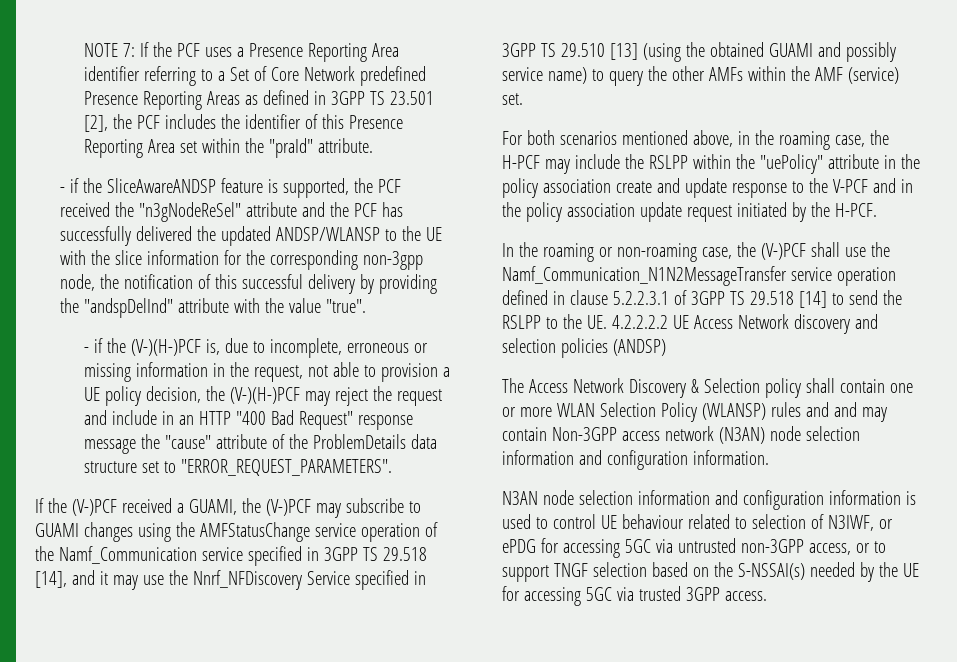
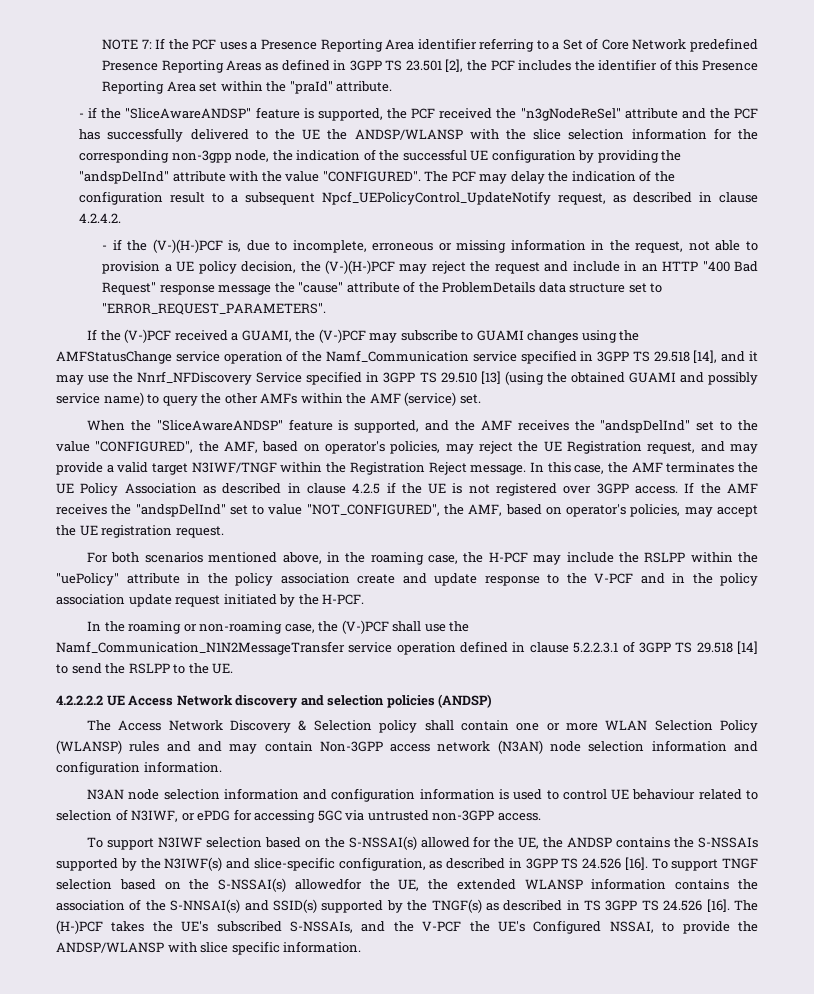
[106,178,216,193] SliceAwareANDSP -> [125,108,252,119] "SliceAwareANDSP"
[196,226,380,246] the updated ANDSP/WLANSP -> (249, 134) none
(442, 234) none -> [327,129,463,140] the ANDSP/WLANSP
(142, 257) none -> [568,129,625,140] selection
[123,274,355,294] notification of this successful delivery -> [296,149,576,163] indication of the successful UE configuration
[325,299,366,313] "true". -> [322,170,675,184] [79,191,759,205] [79,213,122,223] "CONFIGURED". The PCF may delay the indication of the configuration result to a subsequent Npcf_UEPolicyControl_UpdateNotify request, as described in clause 4.2.4.2.
(523, 99) none -> [87,419,759,433] [56,441,759,454] [56,462,758,475] [56,482,758,496] [56,504,759,517] [56,525,224,538] // When the "SliceAwareANDSP" feature is supported, and the AMF receives the "andspDelInd" set to the value "CONFIGURED", the AMF, based on operator's policies, may reject the UE Registration request, and may provide a valid target N3IWF/TNGF within the Registration Reject message. In this case, the AMF terminates the UE Policy Association as described in clause 4.2.5 if the UE is not registered over 3GPP access. If the AMF receives the "andspDelInd" set to value "NOT_CONFIGURED", the AMF, based on operator's policies, may accept the UE registration request.
(607, 322) none -> (234, 668) //
[808,541,886,555] access, or to -> [497,813,541,821] [87,836,759,850] [56,857,668,871] access. // To support N3IWF selection based on the S-NSSAI(s) allowed for the UE, the ANDSP contains the S-NSSAIs supported by the N3IWF(s) and slice-specific configuration, as described in 3GPP TS 24.526 [16]. To
[809,562,919,582] [502,586,767,606] needed by the UE for accessing 5GC via trusted 3GPP access. -> [294,878,758,891] [56,899,759,913] [56,920,758,934] [56,941,362,955] allowedfor the UE, the extended WLANSP information contains the association of the S-NNSAI(s) and SSID(s) supported by the TNGF(s) as described in TS 3GPP TS 24.526 [16]. The (H-)PCF takes the UE's subscribed S-NSSAIs, and the V-PCF the UE's Configured NSSAI, to provide the ANDSP/WLANSP with slice specific information.

